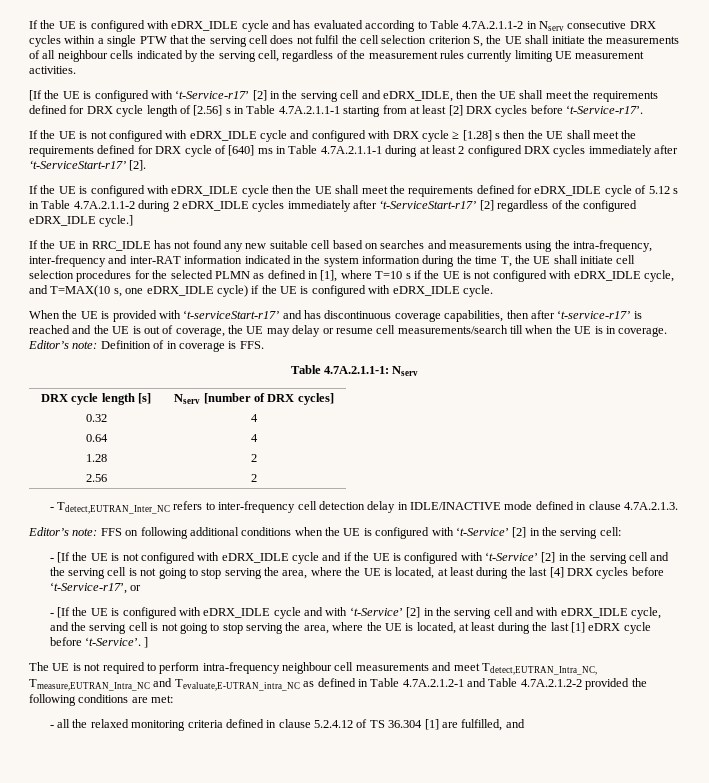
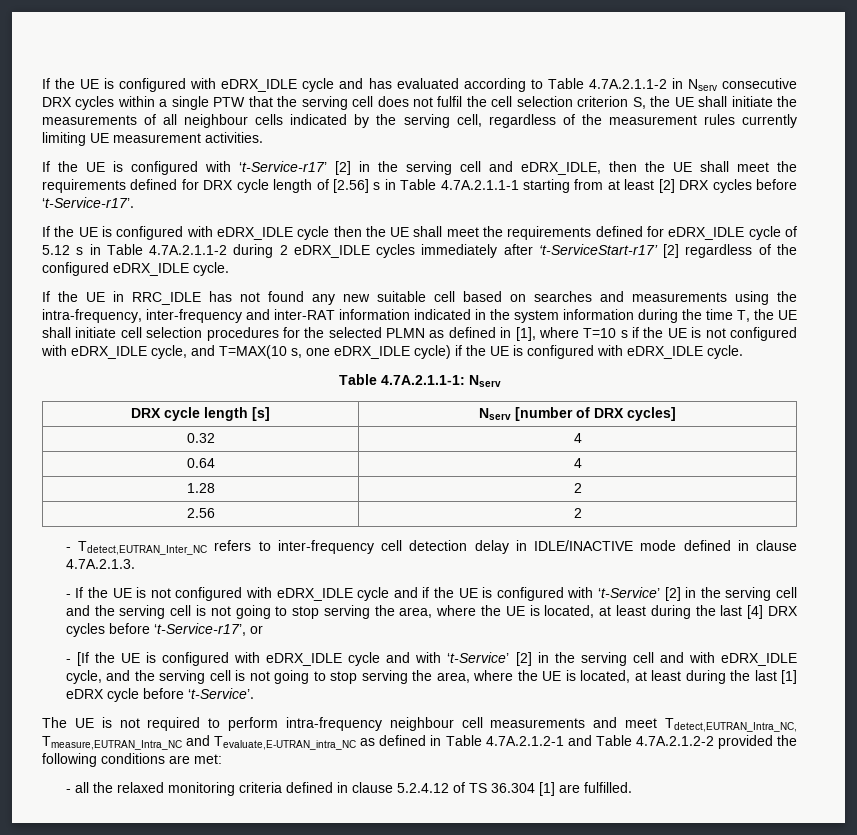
[29,90,42,101] [If -> [42,161,50,172] If
[29,130,637,142] [29,145,679,157] [29,160,147,171] // If the UE is not configured with eDRX_IDLE cycle and configured with DRX cycle ≥ [1.28] s then the UE shall meet the requirements defined for DRX cycle of [640] ms in Table 4.7A.2.1.1-1 during at least 2 configured DRX cycles immediately after ‘t-ServiceStart-r17’ [2]. -> (134, 202) none
[99,215,134,227] cycle.] -> [193,262,229,276] cycle.
[29,310,642,322] [29,325,668,337] [28,340,264,352] // When the UE is provided with ‘t-serviceStart-r17’ and has discontinuous coverage capabilities, then after ‘t-service-r17’ is reached and the UE is out of coverage, the UE may delay or resume cell measurements/search till when the UE is in coverage. Editor’s note: Definition of in coverage is FFS. -> (743, 352) none
[28,527,621,539] [49,552,71,563] // Editor’s note: FFS on following additional conditions when the UE is configured with ‘t-Service’ [2] in the serving cell: // - [If -> [65,587,84,598] // - If
[144,637,149,648] ] -> (254, 693) none
[461,719,525,731] fulfilled, and -> [583,782,632,793] fulfilled.

